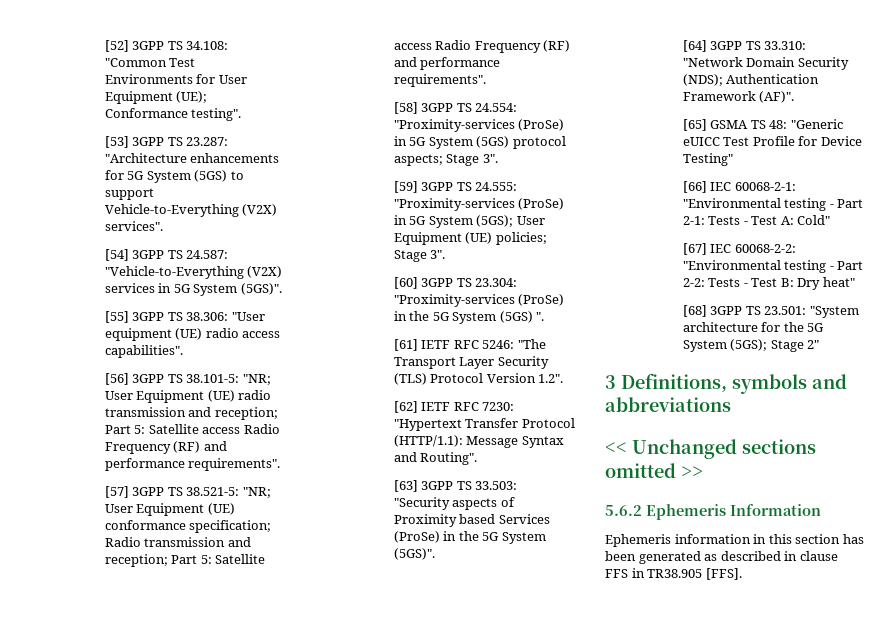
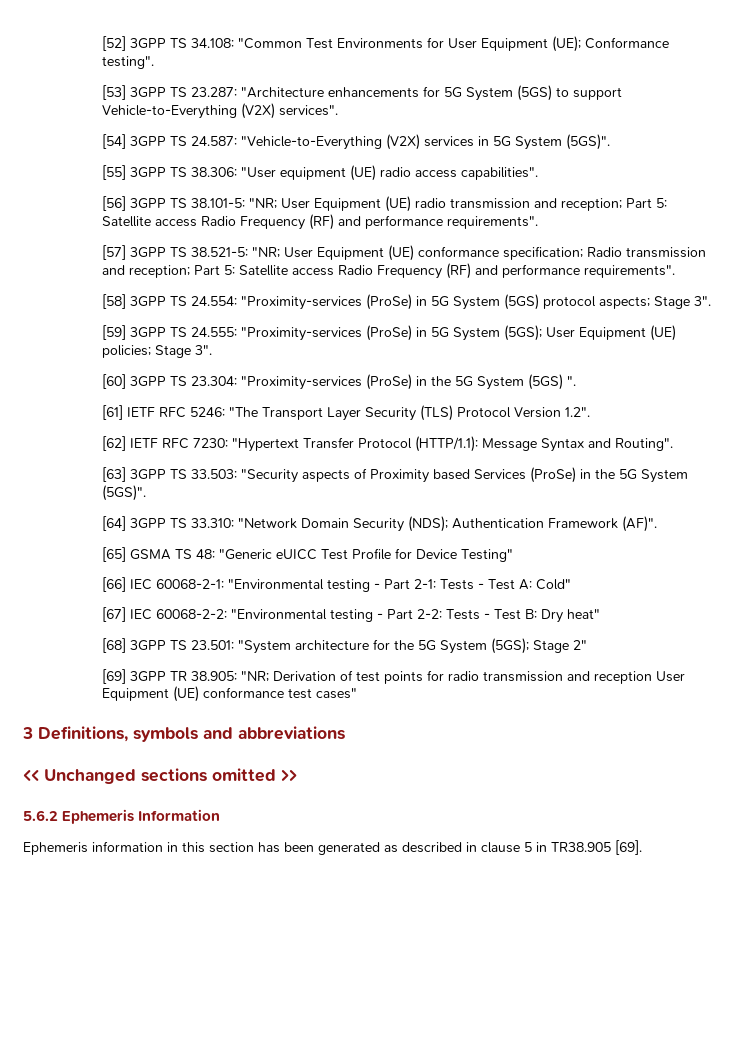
(820, 344) none -> [102,669,686,684] [102,686,358,702] // [69] 3GPP TR 38.905: "NR; Derivation of test points for radio transmission and reception User Equipment (UE) conformance test cases"
[605,569,628,578] FFS -> [524,842,532,852] 5
[705,568,742,580] [FFS]. -> [615,840,642,855] [69].

